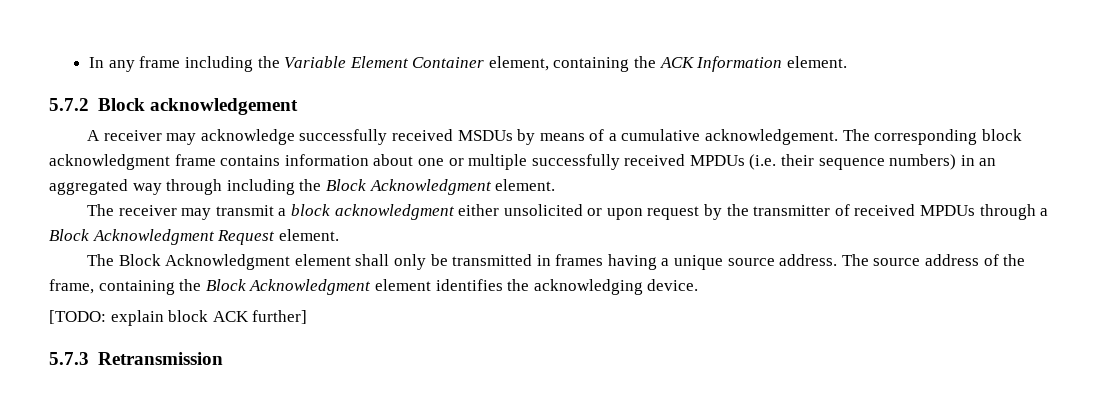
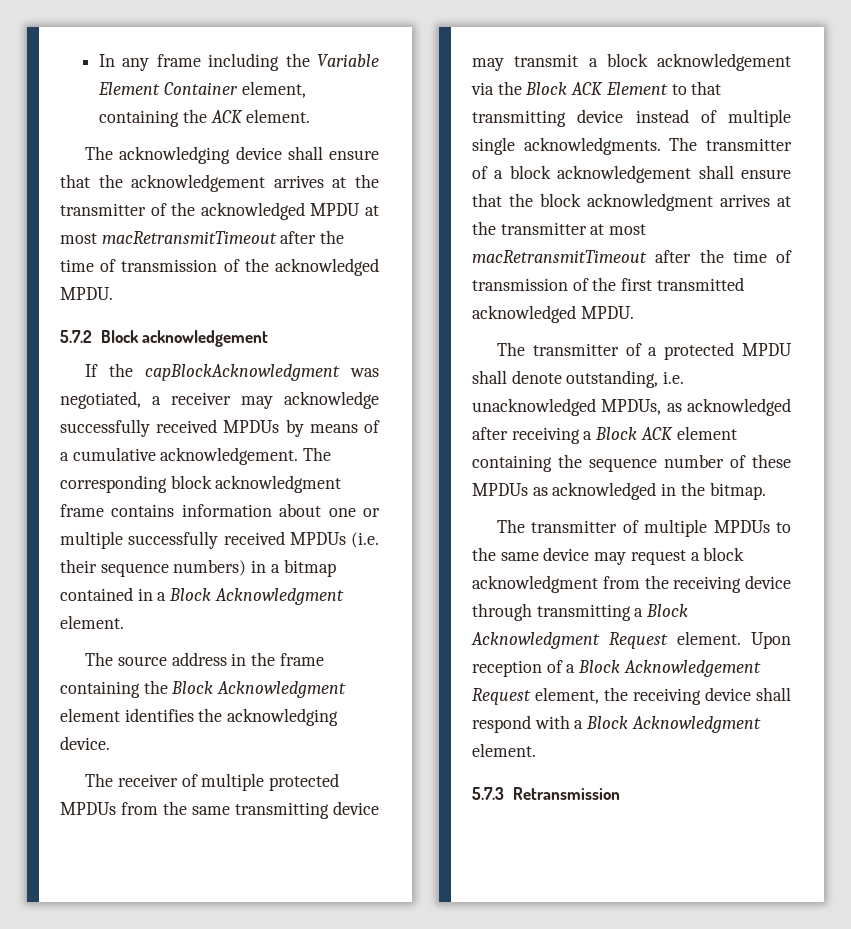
[696,56,847,72] [49,98,298,115] [86,130,100,141] Information element. // 5.7.2 Block acknowledgement // A -> [246,109,311,123] [85,146,380,164] [60,174,379,192] [60,202,379,220] [60,230,345,244] [60,258,379,276] [60,287,113,300] [60,330,269,347] [85,363,379,381] [60,391,161,409] element. // The acknowledging device shall ensure that the acknowledgement arrives at the transmitter of the acknowledged MPDU at most macRetransmitTimeout after the time of transmission of the acknowledged MPDU. // 5.7.2 Block acknowledgement // If the capBlockAcknowledgment was negotiated, a
[457,130,513,141] MSDUs -> [223,420,280,433] MPDUs
[979,158,997,166] [49,179,556,195] [86,204,1049,220] [49,229,339,245] [86,254,1026,270] [49,279,94,294] an aggregated way through including the Block Acknowledgment element. // The receiver may transmit a block acknowledgment either unsolicited or upon request by the transmitter of received MPDUs through a Block Acknowledgment Request element. // The Block Acknowledgment element shall only be transmitted in frames having a unique source address. The source address of the frame, -> [270,559,336,577] [60,587,344,605] [60,615,124,629] [85,652,324,666] a bitmap contained in a Block Acknowledgment element. // The source address in the frame
[49,310,308,326] [TODO: explain block ACK further] -> [85,773,339,791] [60,801,379,819] [472,53,791,71] [471,81,722,95] [472,109,791,127] [472,137,792,155] [472,165,791,183] [472,193,791,211] [472,221,647,235] [472,249,792,263] [472,277,744,291] [472,305,634,323] [497,342,792,360] [472,370,685,388] [472,398,791,416] [472,426,737,444] [472,454,791,472] [472,482,766,500] [497,519,791,537] [472,547,745,565] [472,575,791,593] [472,603,689,621] [471,631,791,649] [472,660,761,677] [472,687,791,705] [472,715,761,733] [472,743,536,757] The receiver of multiple protected MPDUs from the same transmitting device may transmit a block acknowledgement via the Block ACK Element to that transmitting device instead of multiple single acknowledgments. The transmitter of a block acknowledgement shall ensure that the block acknowledgment arrives at the transmitter at most macRetransmitTimeout after the time of transmission of the first transmitted acknowledged MPDU. // The transmitter of a protected MPDU shall denote outstanding, i.e. unacknowledged MPDUs, as acknowledged after receiving a Block ACK element containing the sequence number of these MPDUs as acknowledged in the bitmap. // The transmitter of multiple MPDUs to the same device may request a block acknowledgment from the receiving device through transmitting a Block Acknowledgment Request element. Upon reception of a Block Acknowledgement Request element, the receiving device shall respond with a Block Acknowledgment element.

